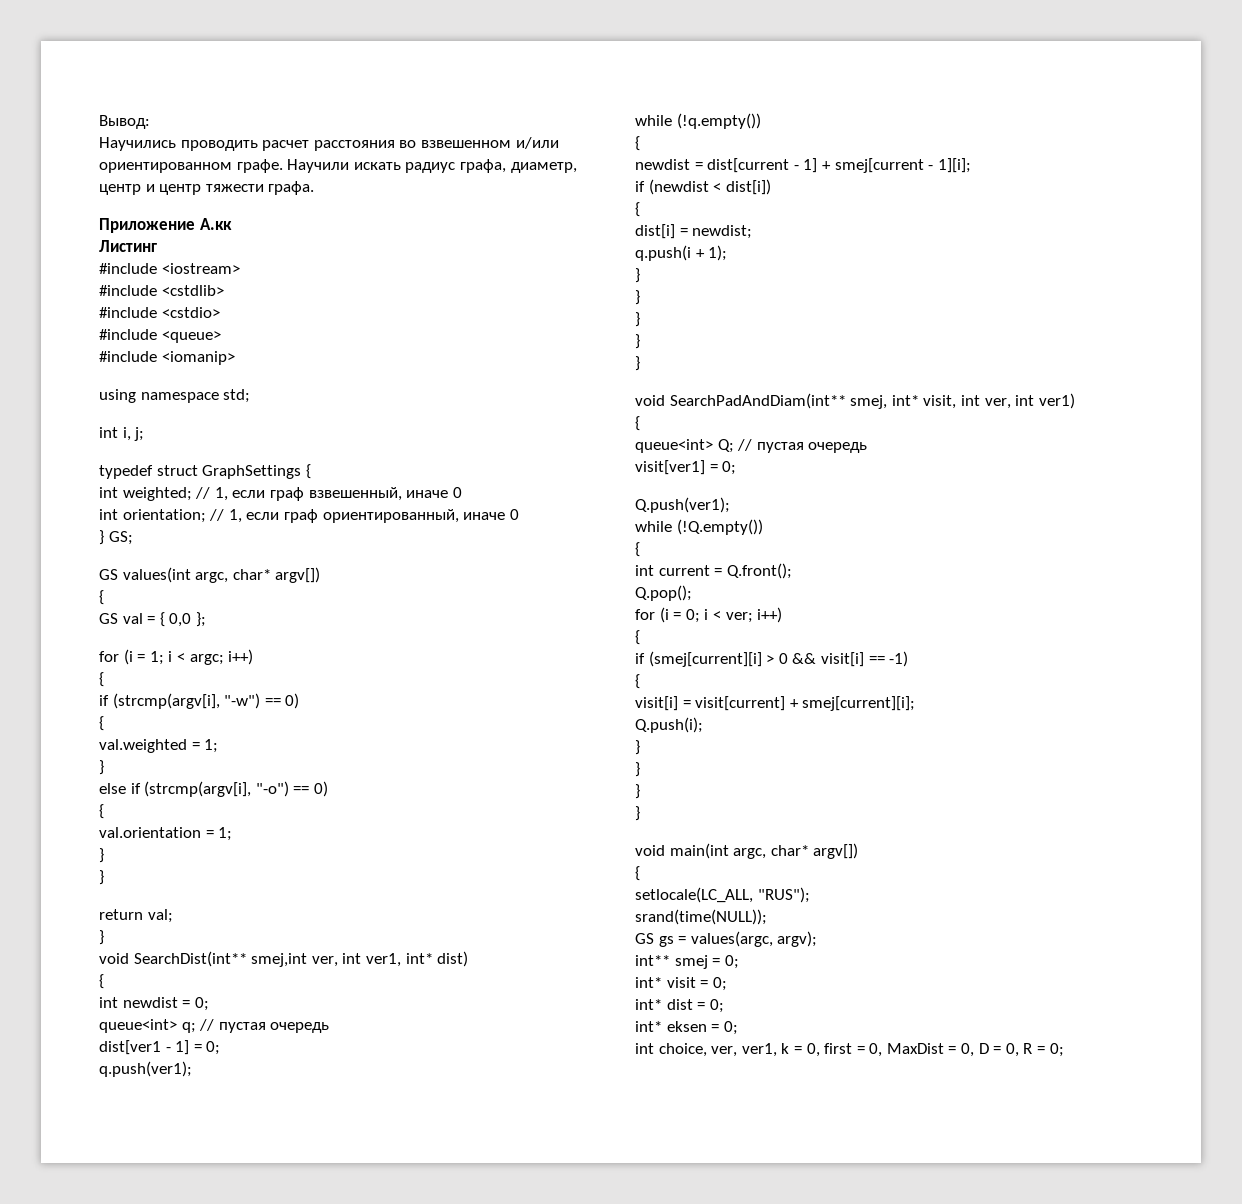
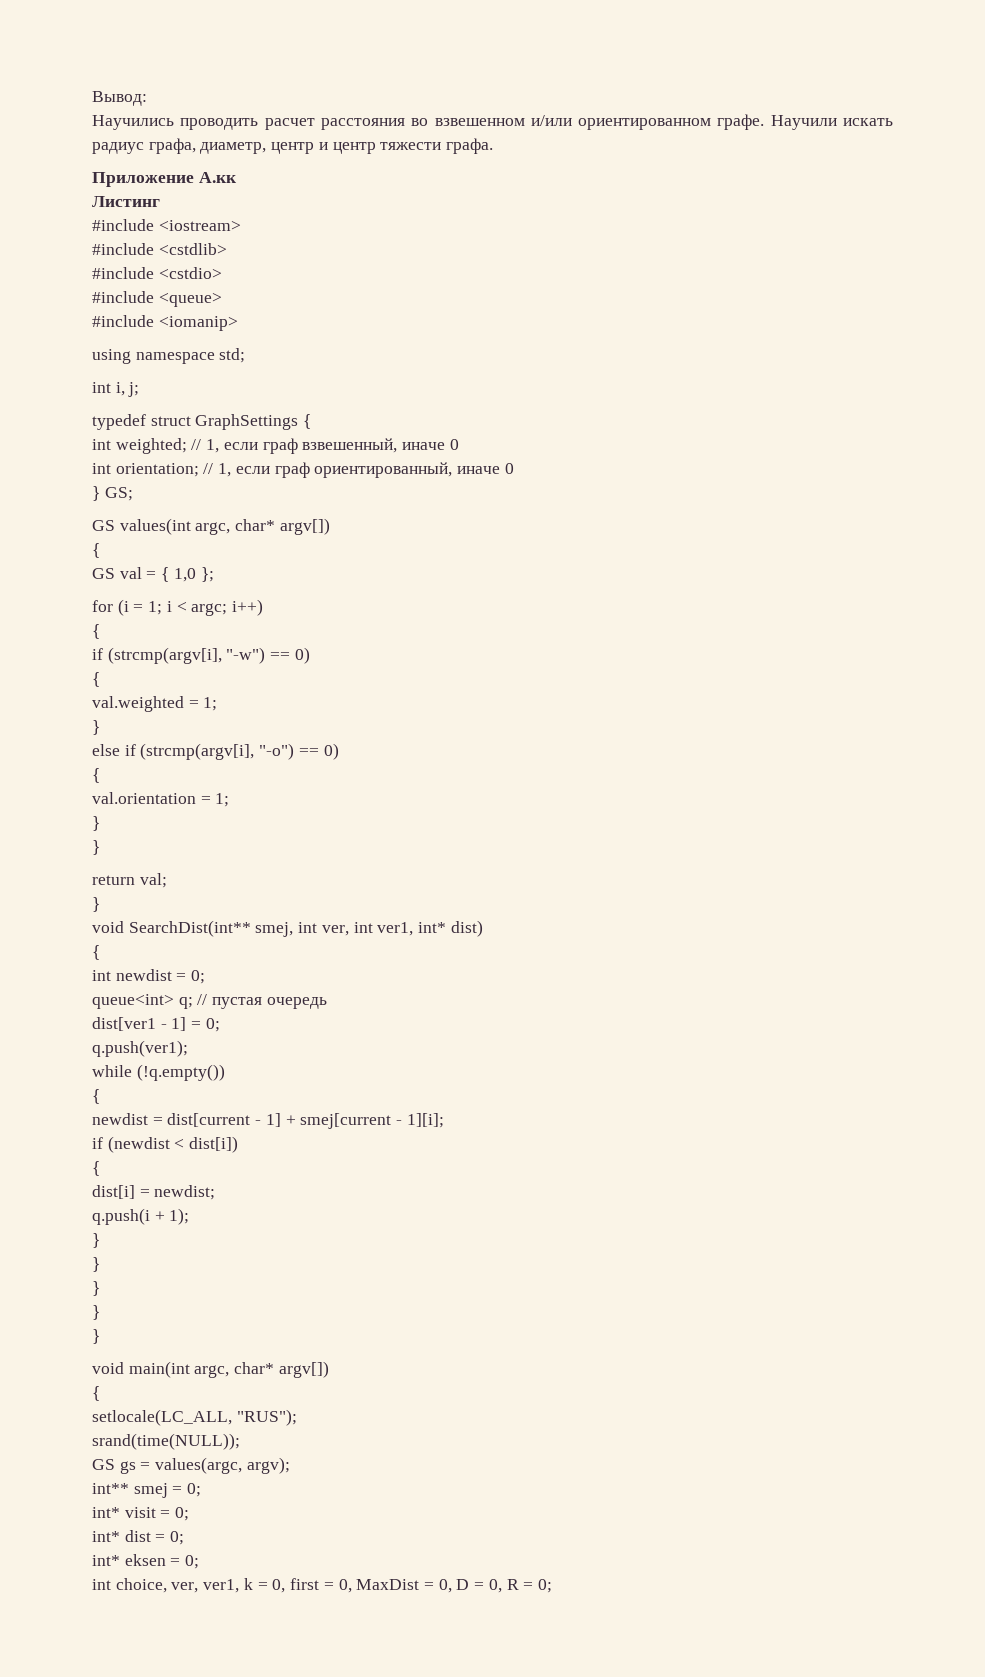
[169,613,192,627] 0,0 -> [173,568,196,582] 1,0
[251,953,308,967] smej,int -> [255,922,318,937] smej, int
[635,393,1075,409] [635,416,640,431] [635,439,868,453] [635,460,737,475] [635,497,730,513] [635,519,763,535] [635,542,640,557] [635,563,792,579] [635,585,692,601] [635,607,783,623] [635,630,640,645] [635,651,909,667] [635,674,640,689] [635,696,916,711] [635,717,703,733] [635,740,640,755] [635,762,640,777] [635,784,640,799] [635,806,640,821] // void SearchPadAndDiam(int** smej, int* visit, int ver, int ver1) // { // queue<int> Q; // пустая очередь // visit[ver1] = 0; // Q.push(ver1); // while (!Q.empty()) // { // int current = Q.front(); // Q.pop(); // for (i = 0; i < ver; i++) // { // if (smej[current][i] > 0 && visit[i] == -1) // { // visit[i] = visit[current] + smej[current][i]; // Q.push(i); // } // } // } // } -> (100, 1336) none

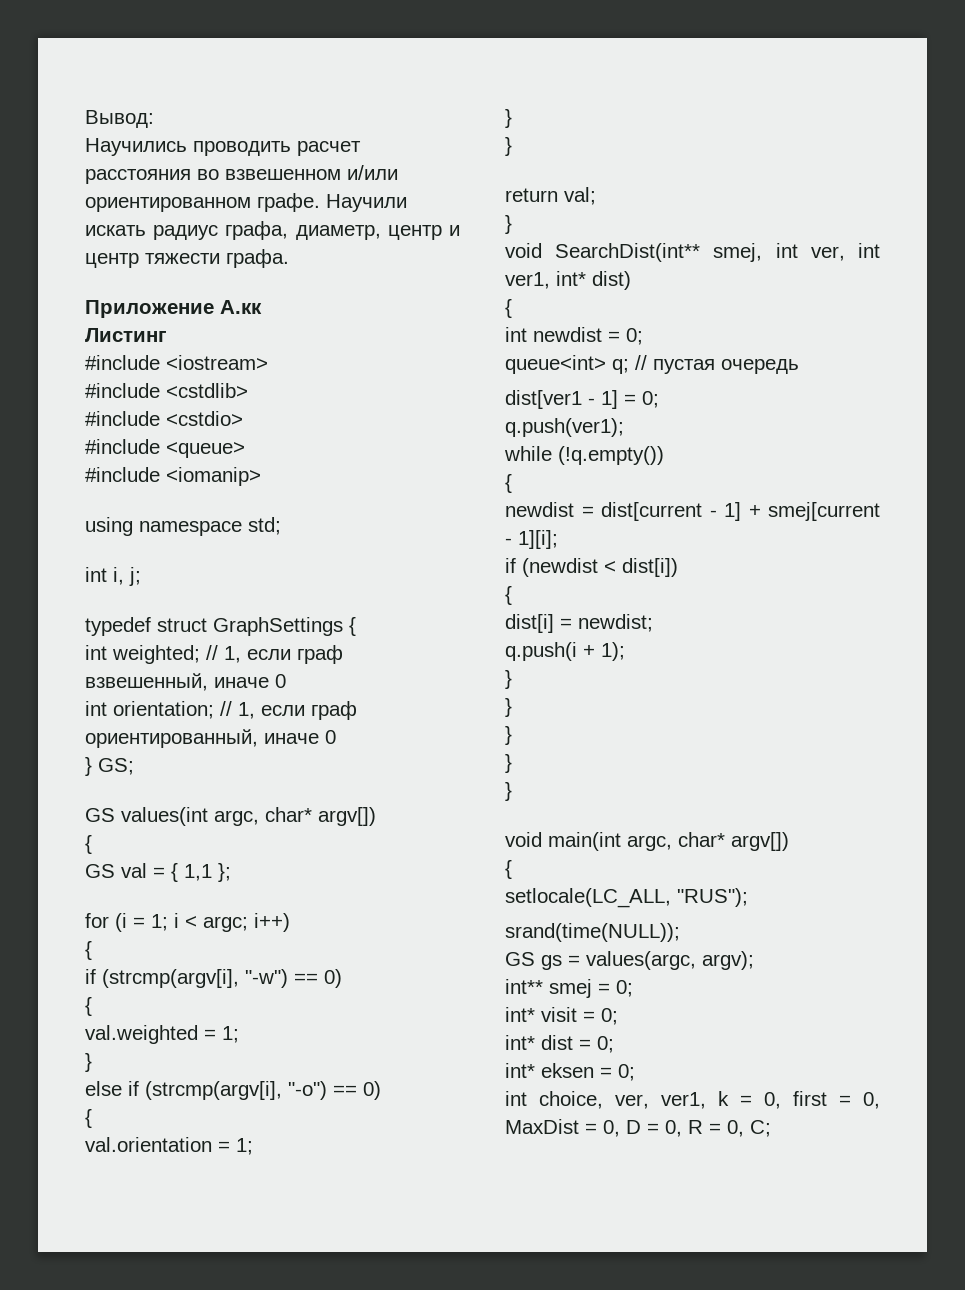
[173,568,196,582] 1,0 -> [184,864,212,881] 1,1
[538,1579,553,1593] 0; -> [727,1120,771,1137] 0, C;

